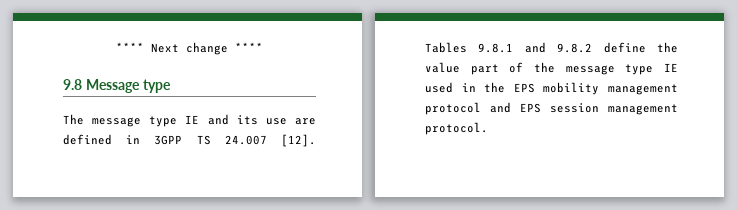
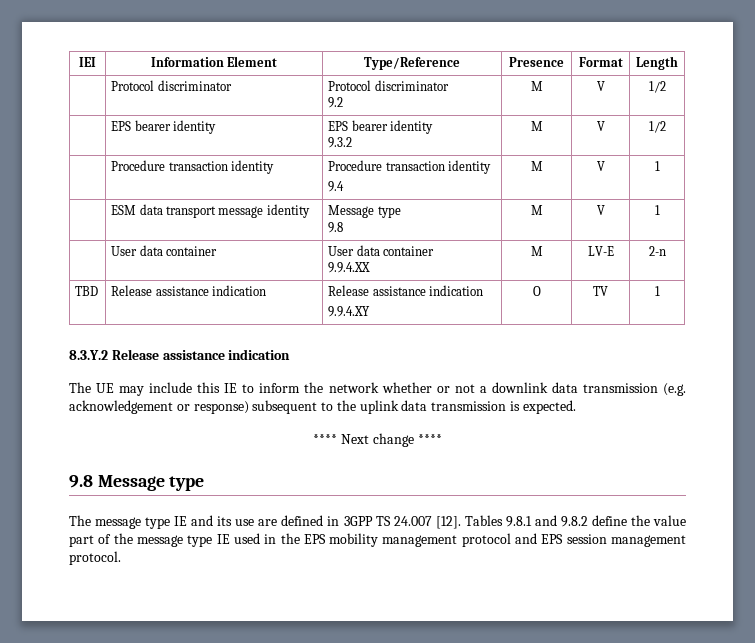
(116, 47) none -> [79,57,96,67] [150,56,278,67] [364,57,460,70] [509,57,564,67] [578,57,623,67] [636,56,678,70] [111,80,232,91] [328,80,449,91] [328,97,344,108] [530,81,543,91] [596,81,605,91] [648,81,666,93] [111,120,216,134] [328,120,433,134] [328,137,353,148] [530,121,543,131] [596,121,605,131] [648,121,666,133] [111,160,274,174] [328,160,491,174] [328,181,345,192] [530,161,543,171] [596,161,605,171] [654,161,660,171] [111,204,310,218] [328,205,401,218] [328,222,344,233] [530,205,543,215] [596,205,605,215] [654,205,660,215] [111,245,217,256] [328,245,434,256] [328,262,371,273] [530,246,543,256] [587,246,614,256] [648,246,666,256] [75,286,99,296] [111,285,266,296] [328,285,483,296] [328,306,371,317] [532,286,541,296] [593,286,608,296] [654,286,660,296] [69,349,291,360] [69,382,686,396] [69,400,576,414] IEI | Information Element | Type/Reference | Presence | Format | Length // | Protocol discriminator | Protocol discriminator // 9.2 | M | V | 1/2 // | EPS bearer identity | EPS bearer identity // 9.3.2 | M | V | 1/2 // | Procedure transaction identity | Procedure transaction identity // 9.4 | M | V | 1 // | ESM data transport message identity | Message type // 9.8 | M | V | 1 // | User data container | User data container // 9.9.4.XX | M | LV-E | 2-n // TBD | Release assistance indication | Release assistance indication // 9.9.4.XY | O | TV | 1 // 8.3.Y.2 Release assistance indication // The UE may include this IE to inform the network whether or not a downlink data transmission (e.g. acknowledgement or response) subsequent to the uplink data transmission is expected. //

